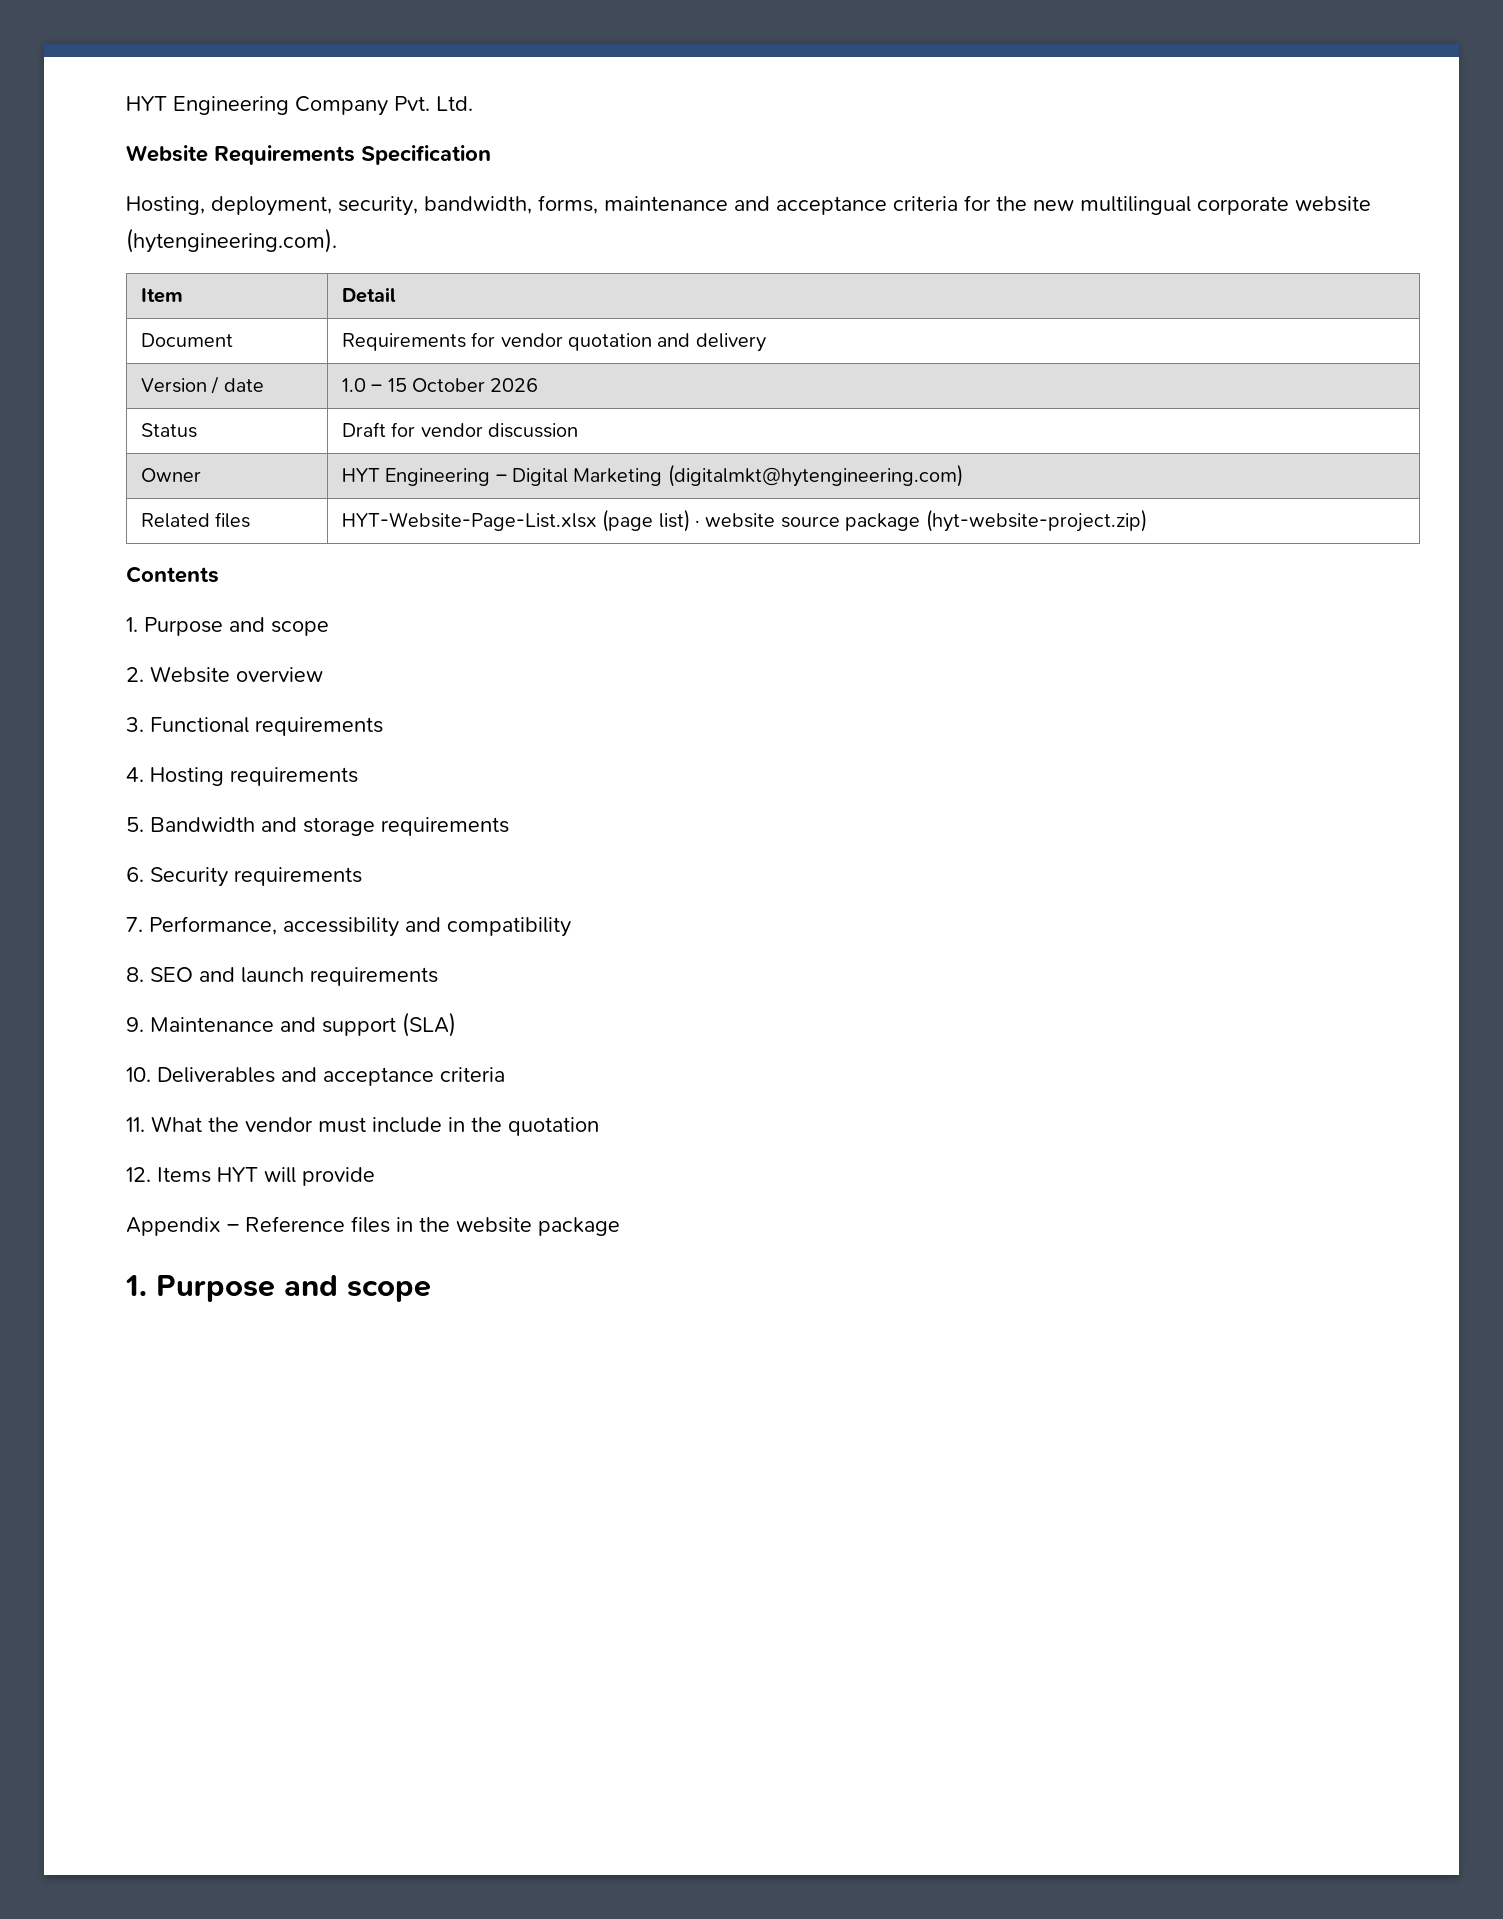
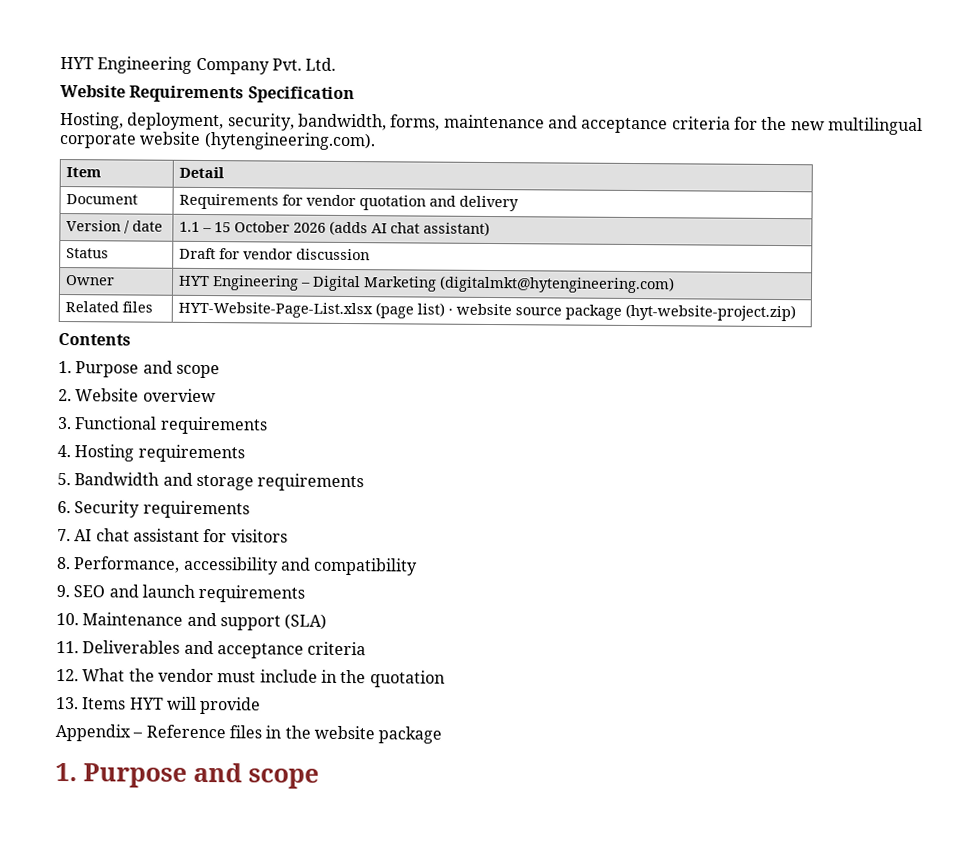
[341,378,366,392] 1.0 -> [179,221,201,232] 1.1
(539, 385) none -> [329,220,491,237] (adds AI chat assistant)
(143, 924) none -> [74,528,288,543] [57,556,71,570] AI chat assistant for visitors // 8.
[126,967,144,982] 8. -> [56,584,70,598] 9.
[126,1017,144,1032] 9. -> [56,612,79,626] 10.
[126,1067,151,1082] 10. -> [56,640,79,654] 11.
[126,1117,145,1132] 11. -> [56,668,79,682] 12.
[126,1167,151,1182] 12. -> [56,696,79,710] 13.

